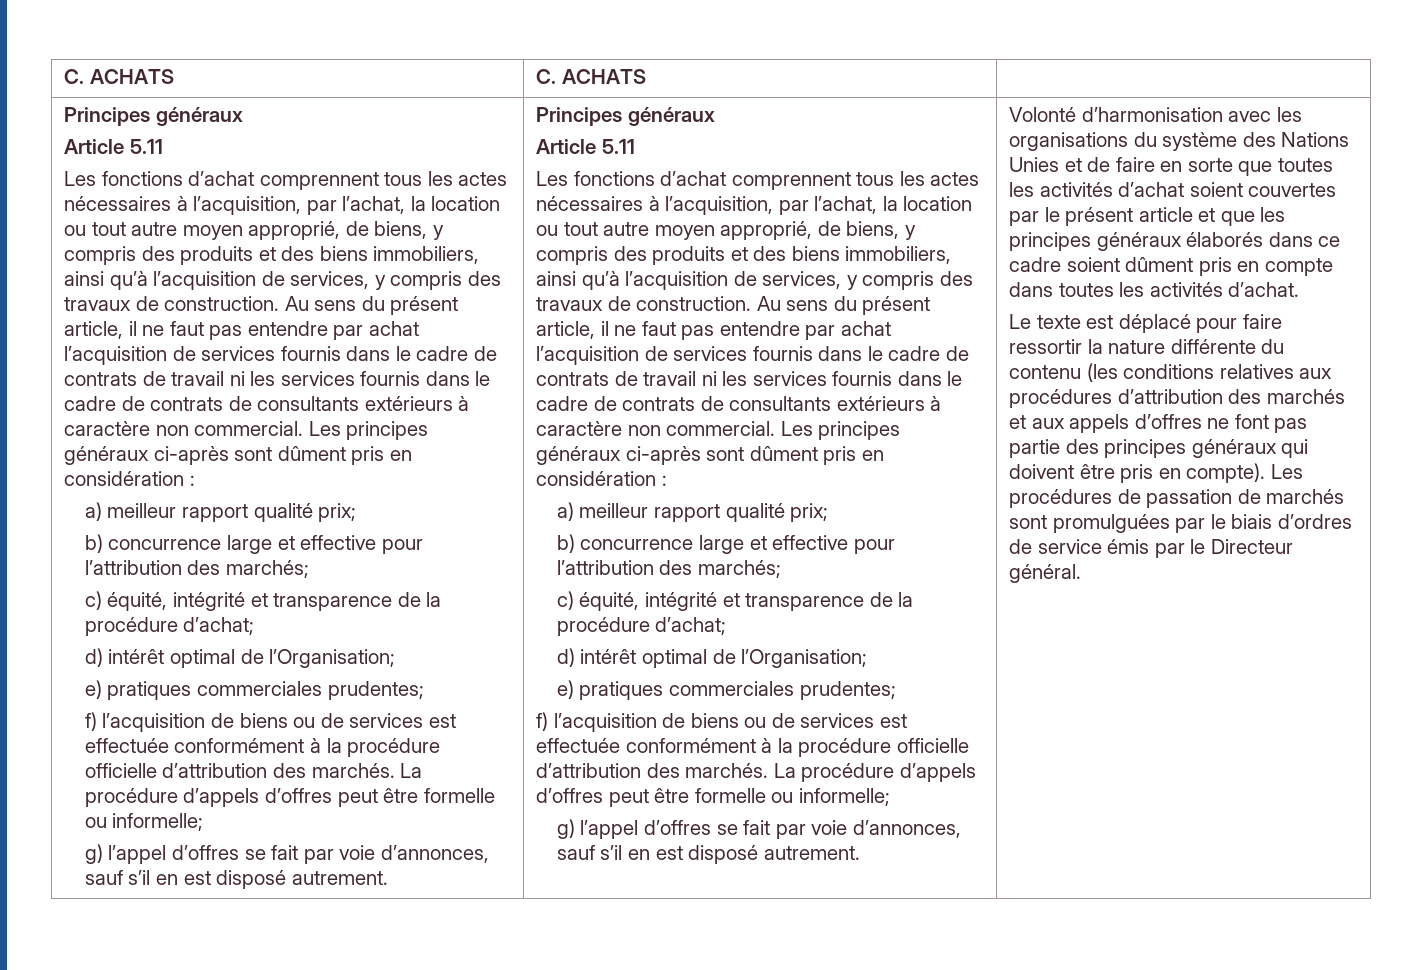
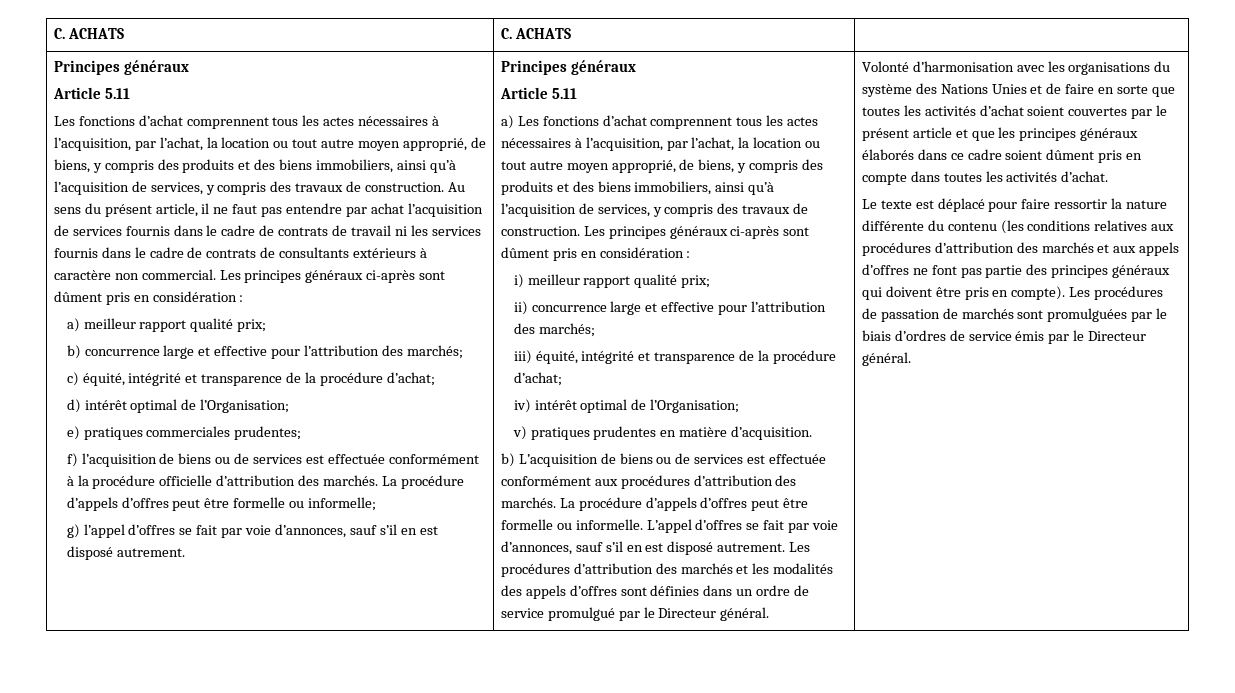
(635, 146) none -> [500,115,514,129] a)
[756,296,931,315] [536,321,891,340] [536,346,969,365] [536,371,963,386] [536,396,942,411] [536,421,776,436] Au sens du présent article, il ne faut pas entendre par achat l’acquisition de services fournis dans le cadre de contrats de travail ni les services fournis dans le cadre de contrats de consultants extérieurs à caractère non commercial. -> (580, 231) none
[556,502,829,522] [556,534,895,554] [556,560,782,578] [556,591,914,611] [556,617,727,636] [556,648,868,668] [556,680,896,700] [536,712,907,732] [536,738,969,757] a) meilleur rapport qualité prix; // b) concurrence large et effective pour l’attribution des marchés; // c) équité, intégrité et transparence de la procédure d’achat; // d) intérêt optimal de l’Organisation; // e) pratiques commerciales prudentes; // f) l’acquisition de biens ou de services est effectuée conformément à la procédure officielle -> [513,274,711,288] [513,301,827,315] [513,323,595,337] [513,350,837,364] [513,372,562,386] [513,399,740,413] [512,426,813,440] [500,453,827,467] [500,475,690,489] i) meilleur rapport qualité prix; // ii) concurrence large et effective pour l’attribution des marchés; // iii) équité, intégrité et transparence de la procédure d’achat; // iv) intérêt optimal de l’Organisation; // v) pratiques prudentes en matière d’acquisition. // b) L’acquisition de biens ou de services est effectuée conformément aux procédures
[798,788,890,806] [556,819,639,839] informelle; // g) l’appel -> [575,519,692,533] informelle. L’appel
(860, 853) none -> [789,542,811,552] [500,563,834,577] [500,585,810,599] [500,607,770,621] Les procédures d’attribution des marchés et les modalités des appels d’offres sont définies dans un ordre de service promulgué par le Directeur général.

